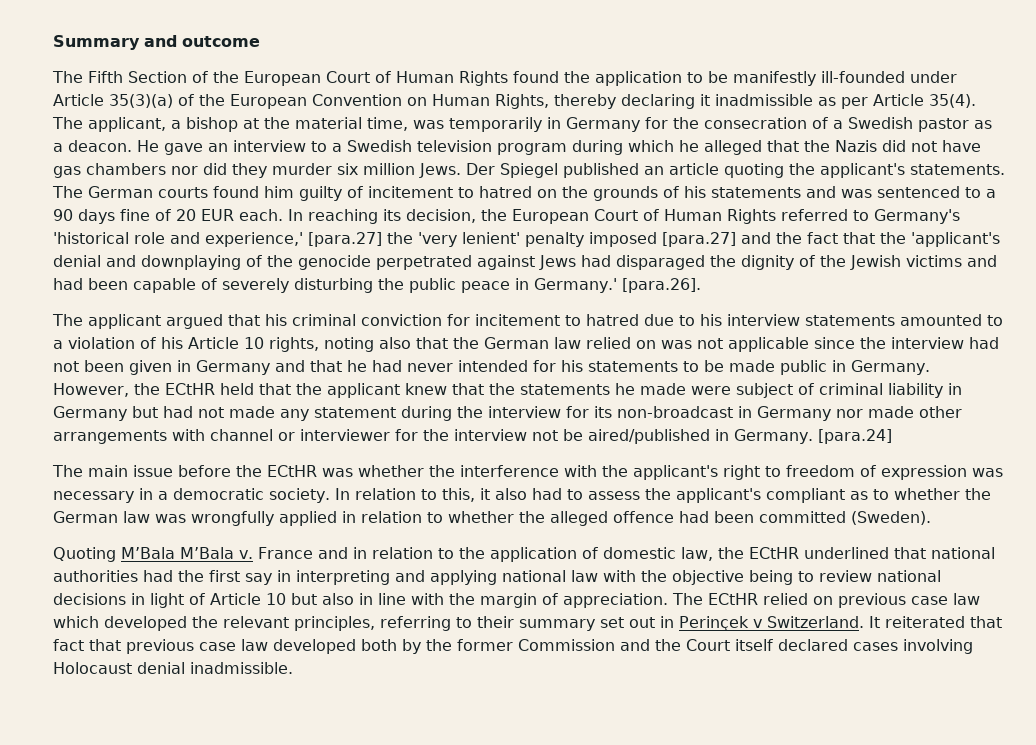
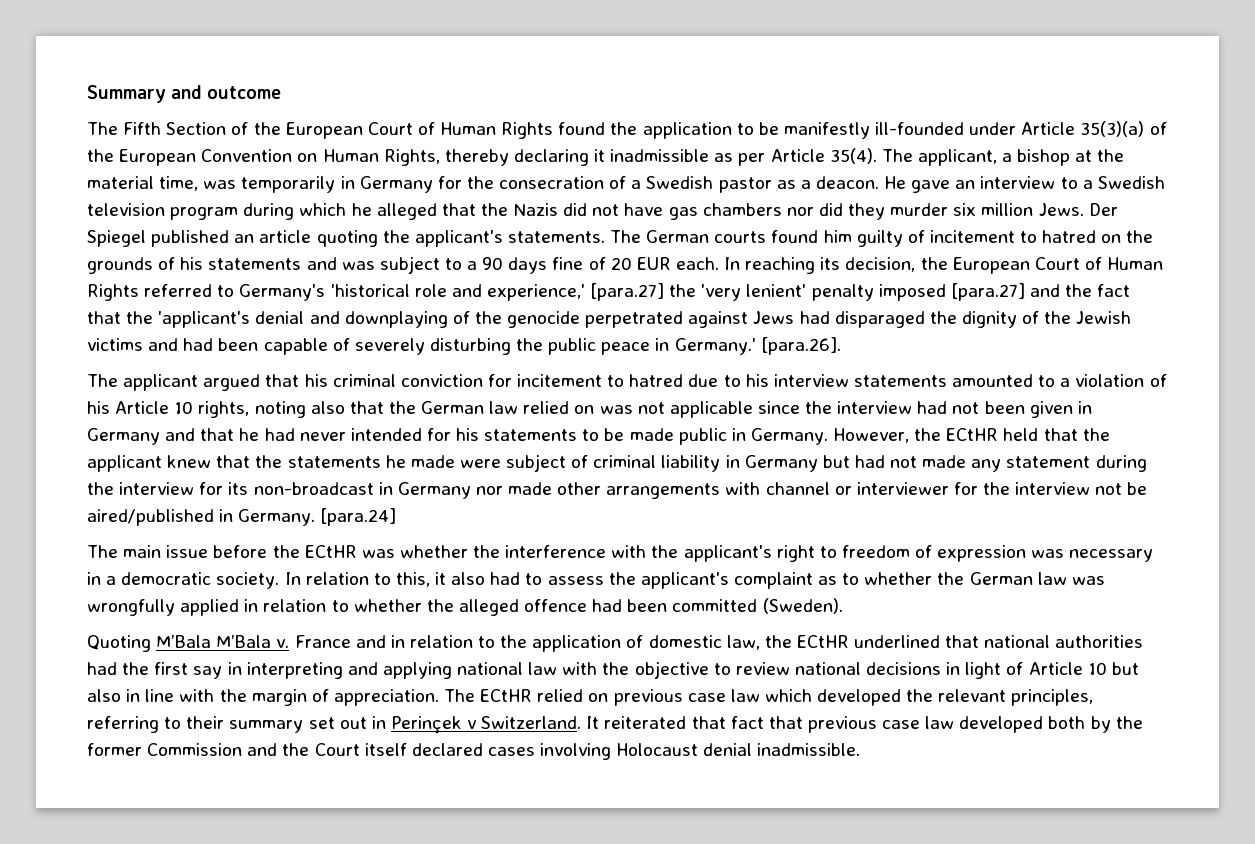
[877,186,960,198] sentenced -> [379,256,440,274] subject
[765,488,845,503] compliant -> [733,572,813,589] complaint
[749,570,793,585] being -> (709, 670) none

